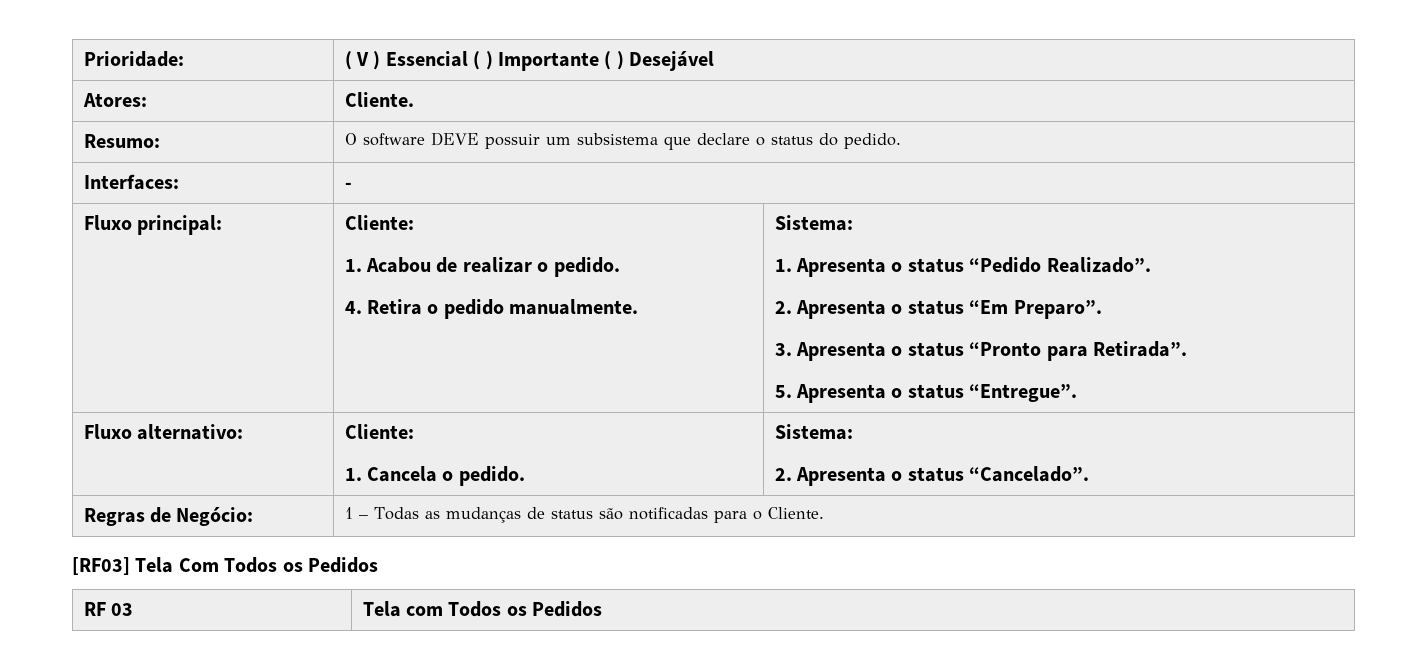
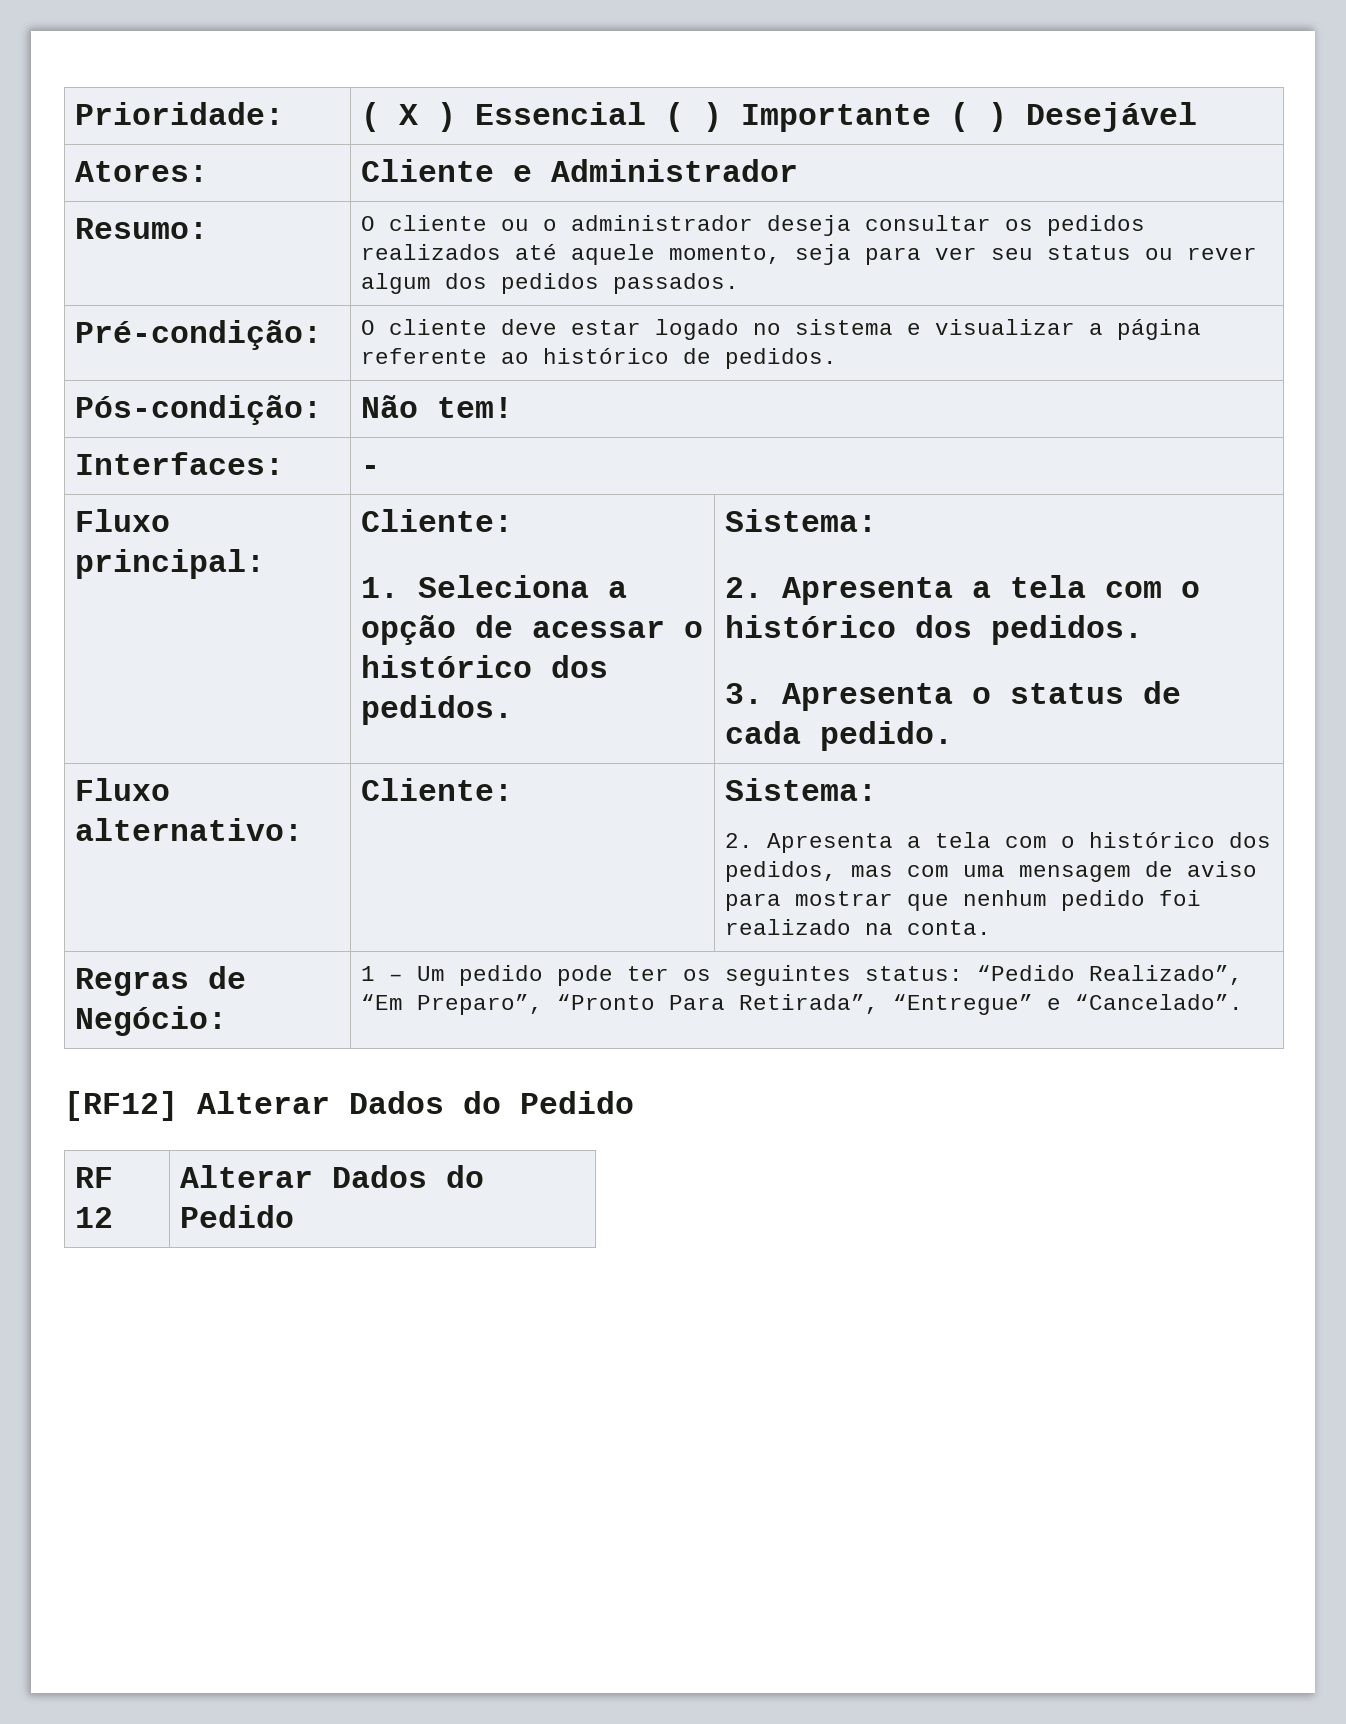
[355,52,369,66] V -> [398,104,418,125] X
[344,92,414,107] Cliente. -> [360,159,798,182] Cliente e Administrador
[362,132,901,150] software DEVE possuir um subsistema que declare o status do pedido. -> [388,215,1145,236] [360,244,1257,265] [360,273,739,294] [74,320,322,350] [360,319,1201,340] [360,348,837,369] [74,395,322,425] [360,395,513,418] cliente ou o administrador deseja consultar os pedidos realizados até aquele momento, seja para ver seu status ou rever algum dos pedidos passados. // Pré-condição: | O cliente deve estar logado no sistema e visualizar a página referente ao histórico de pedidos. // Pós-condição: | Não tem!
[365,257,620,277] [344,299,639,319] [774,215,853,231] [774,257,1151,277] [774,300,1102,319] [774,341,1187,361] [774,384,1078,403] Acabou de realizar o pedido. // 4. Retira o pedido manualmente. | Sistema: // 1. Apresenta o status “Pedido Realizado”. // 2. Apresenta o status “Em Preparo”. // 3. Apresenta o status “Pronto para Retirada”. // 5. Apresenta o status “Entregue”. -> [417,575,627,598] [360,615,703,645] [360,655,608,678] [360,695,513,725] [724,509,877,532] [724,575,1200,605] [724,615,1143,645] [724,681,1181,711] [724,721,953,751] Seleciona a opção de acessar o histórico dos pedidos. | Sistema: // 2. Apresenta a tela com o histórico dos pedidos. // 3. Apresenta o status de cada pedido.
[344,466,525,486] [774,424,853,440] [774,466,1090,486] // 1. Cancela o pedido. | Sistema: // 2. Apresenta o status “Cancelado”. -> [724,778,877,801] [724,832,1271,853] [724,861,1257,882] [724,890,1201,911] [724,919,991,935] | Sistema: // 2. Apresenta a tela com o histórico dos pedidos, mas com uma mensagem de aviso para mostrar que nenhum pedido foi realizado na conta.
[373,507,824,523] [72,557,378,575] [83,602,133,616] [362,601,603,617] Todas as mudanças de status são notificadas para o Cliente. // [RF03] Tela Com Todos os Pedidos // RF 03 | Tela com Todos os Pedidos -> [416,965,1243,986] [360,994,1243,1015] [64,1091,634,1121] [74,1167,113,1188] [74,1207,113,1228] [179,1165,484,1188] [179,1205,294,1228] Um pedido pode ter os seguintes status: “Pedido Realizado”, “Em Preparo”, “Pronto Para Retirada”, “Entregue” e “Cancelado”. // [RF12] Alterar Dados do Pedido // RF 12 | Alterar Dados do Pedido

